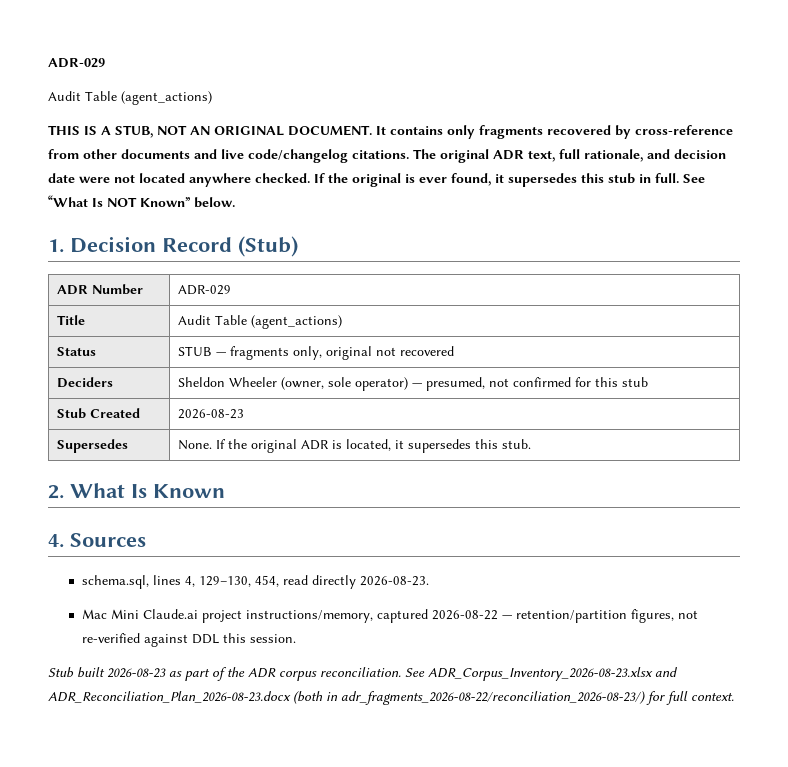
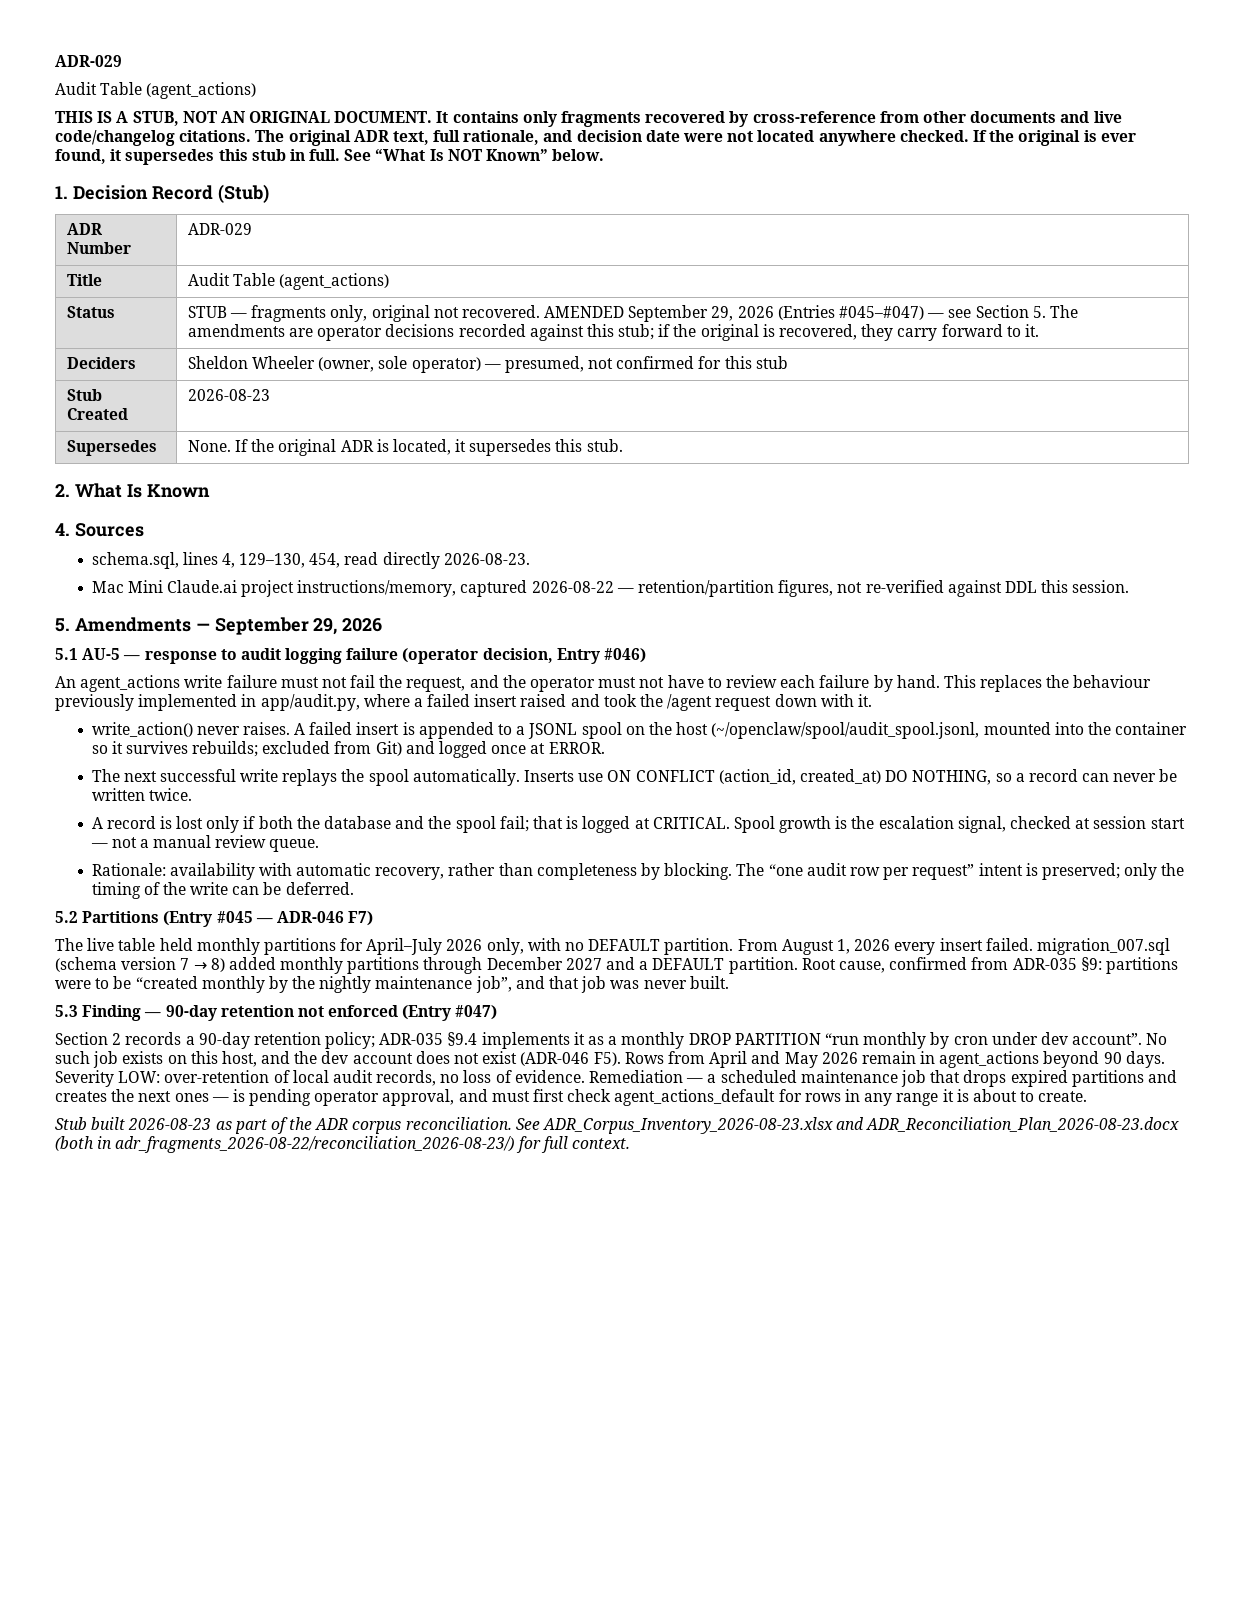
[400,346,455,356] recovered -> [461,305,1078,322] [187,324,1039,341] recovered. AMENDED September 29, 2026 (Entries #045–#047) — see Section 5. The amendments are operator decisions recorded against this stub; if the original is recovered, they carry forward to it.
(296, 638) none -> [55,617,383,635] [55,648,647,664] [55,675,1152,692] [55,694,872,711] [91,722,1188,739] [91,741,605,758] [91,769,1178,786] [91,788,192,801] [91,816,1185,833] [90,835,320,852] [91,863,1185,880] [91,882,354,899] [55,911,374,927] [55,938,1170,955] [55,957,1178,974] [55,976,729,993] [55,1005,498,1021] [55,1032,1168,1049] [55,1051,1165,1068] [55,1070,1177,1087] [55,1089,1088,1106] // 5. Amendments — September 29, 2026 // 5.1 AU-5 — response to audit logging failure (operator decision, Entry #046) // An agent_actions write failure must not fail the request, and the operator must not have to review each failure by hand. This replaces the behaviour previously implemented in app/audit.py, where a failed insert raised and took the /agent request down with it. // write_action() never raises. A failed insert is appended to a JSONL spool on the host (~/openclaw/spool/audit_spool.jsonl, mounted into the container so it survives rebuilds; excluded from Git) and logged once at ERROR. // The next successful write replays the spool automatically. Inserts use ON CONFLICT (action_id, created_at) DO NOTHING, so a record can never be written twice. // A record is lost only if both the database and the spool fail; that is logged at CRITICAL. Spool growth is the escalation signal, checked at session start — not a manual review queue. // Rationale: availability with automatic recovery, rather than completeness by blocking. The “one audit row per request” intent is preserved; only the timing of the write can be deferred. // 5.2 Partitions (Entry #045 — ADR-046 F7) // The live table held monthly partitions for April–July 2026 only, with no DEFAULT partition. From August 1, 2026 every insert failed. migration_007.sql (schema version 7 → 8) added monthly partitions through December 2027 and a DEFAULT partition. Root cause, confirmed from ADR-035 §9: partitions were to be “created monthly by the nightly maintenance job”, and that job was never built. // 5.3 Finding — 90-day retention not enforced (Entry #047) // Section 2 records a 90-day retention policy; ADR-035 §9.4 implements it as a monthly DROP PARTITION “run monthly by cron under dev account”. No such job exists on this host, and the dev account does not exist (ADR-046 F5). Rows from April and May 2026 remain in agent_actions beyond 90 days. Severity LOW: over-retention of local audit records, no loss of evidence. Remediation — a scheduled maintenance job that drops expired partitions and creates the next ones — is pending operator approval, and must first check agent_actions_default for rows in any range it is about to create.

